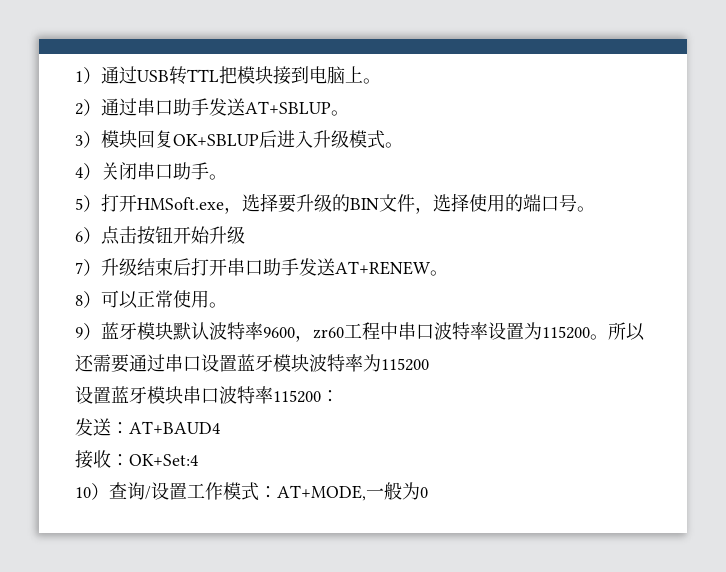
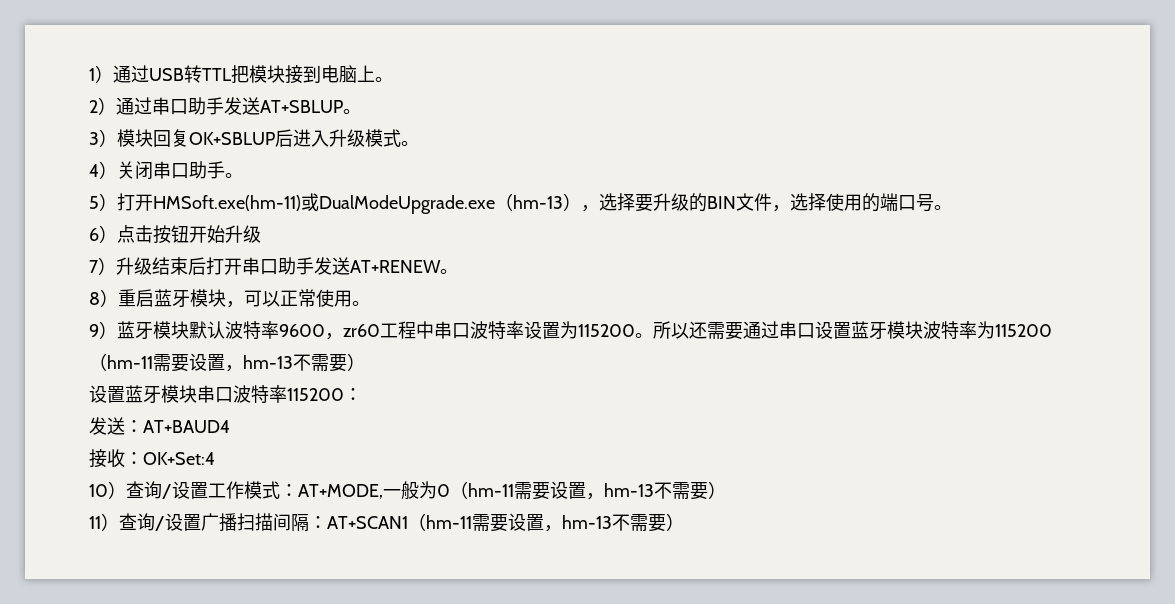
[137,197,224,210] HMSoft.exe -> [153,193,581,214] HMSoft.exe(hm-11)或DualModeUpgrade.exe（hm-13）
(101, 299) none -> [118,289,244,308] 重启蓝牙模块，
(429, 364) none -> [89,353,365,372] （hm-11需要设置，hm-13不需要）
(428, 492) none -> [449,481,726,500] [89,513,684,532] （hm-11需要设置，hm-13不需要） // 11）查询/设置广播扫描间隔：AT+SCAN1（hm-11需要设置，hm-13不需要）

